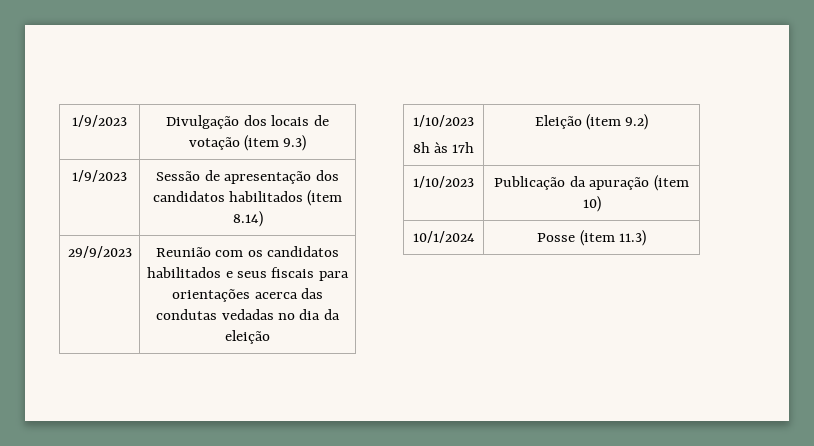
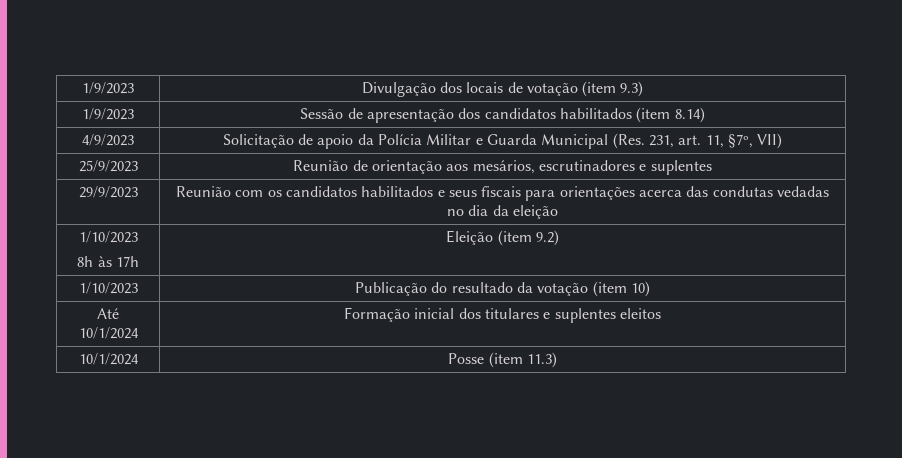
(263, 219) none -> [82,134,134,146] [222,133,783,149] [78,160,138,172] [293,160,712,175] // 4/9/2023 | Solicitação de apoio da Polícia Militar e Guarda Municipal (Res. 231, art. 11, §7º, VII) // 25/9/2023 | Reunião de orientação aos mesários, escrutinadores e suplentes
[569,175,689,191] [582,196,601,212] da apuração (item 10) -> [431,281,650,297] [97,308,119,319] [78,327,139,339] [344,307,661,323] do resultado da votação (item 10) // Até 10/1/2024 | Formação inicial dos titulares e suplentes eleitos

